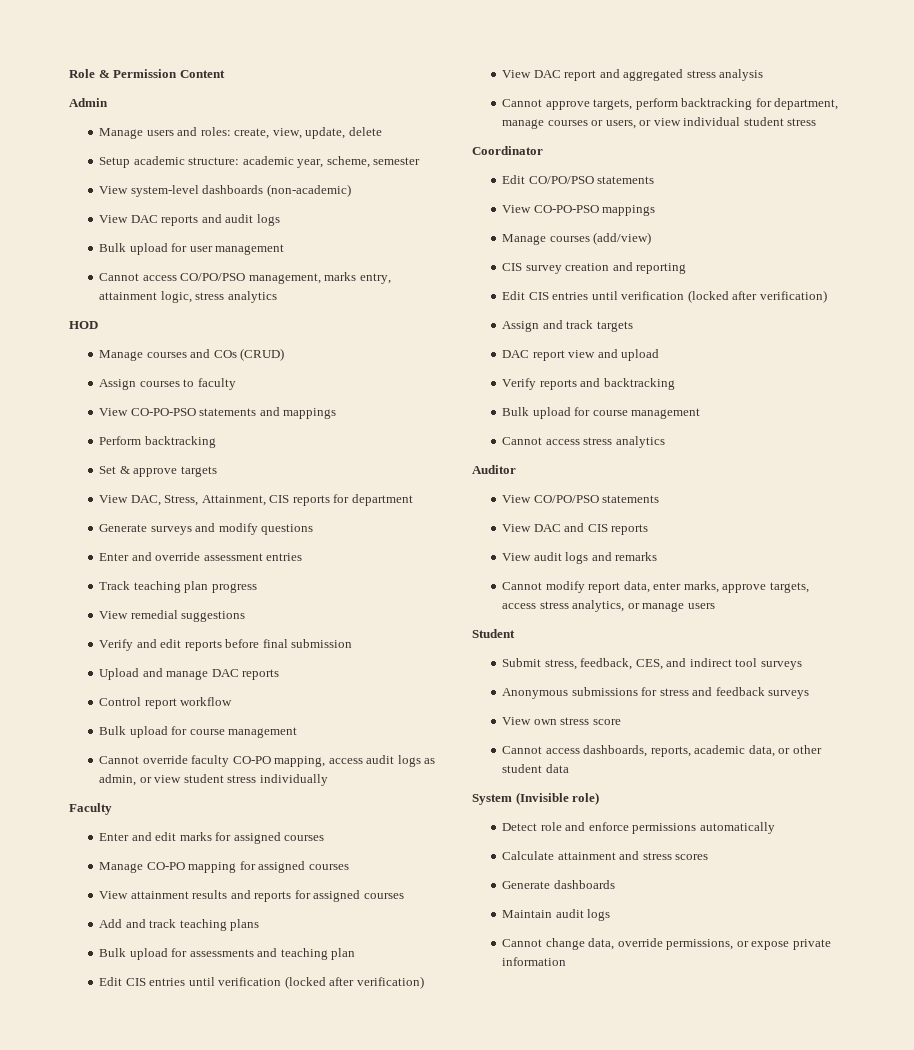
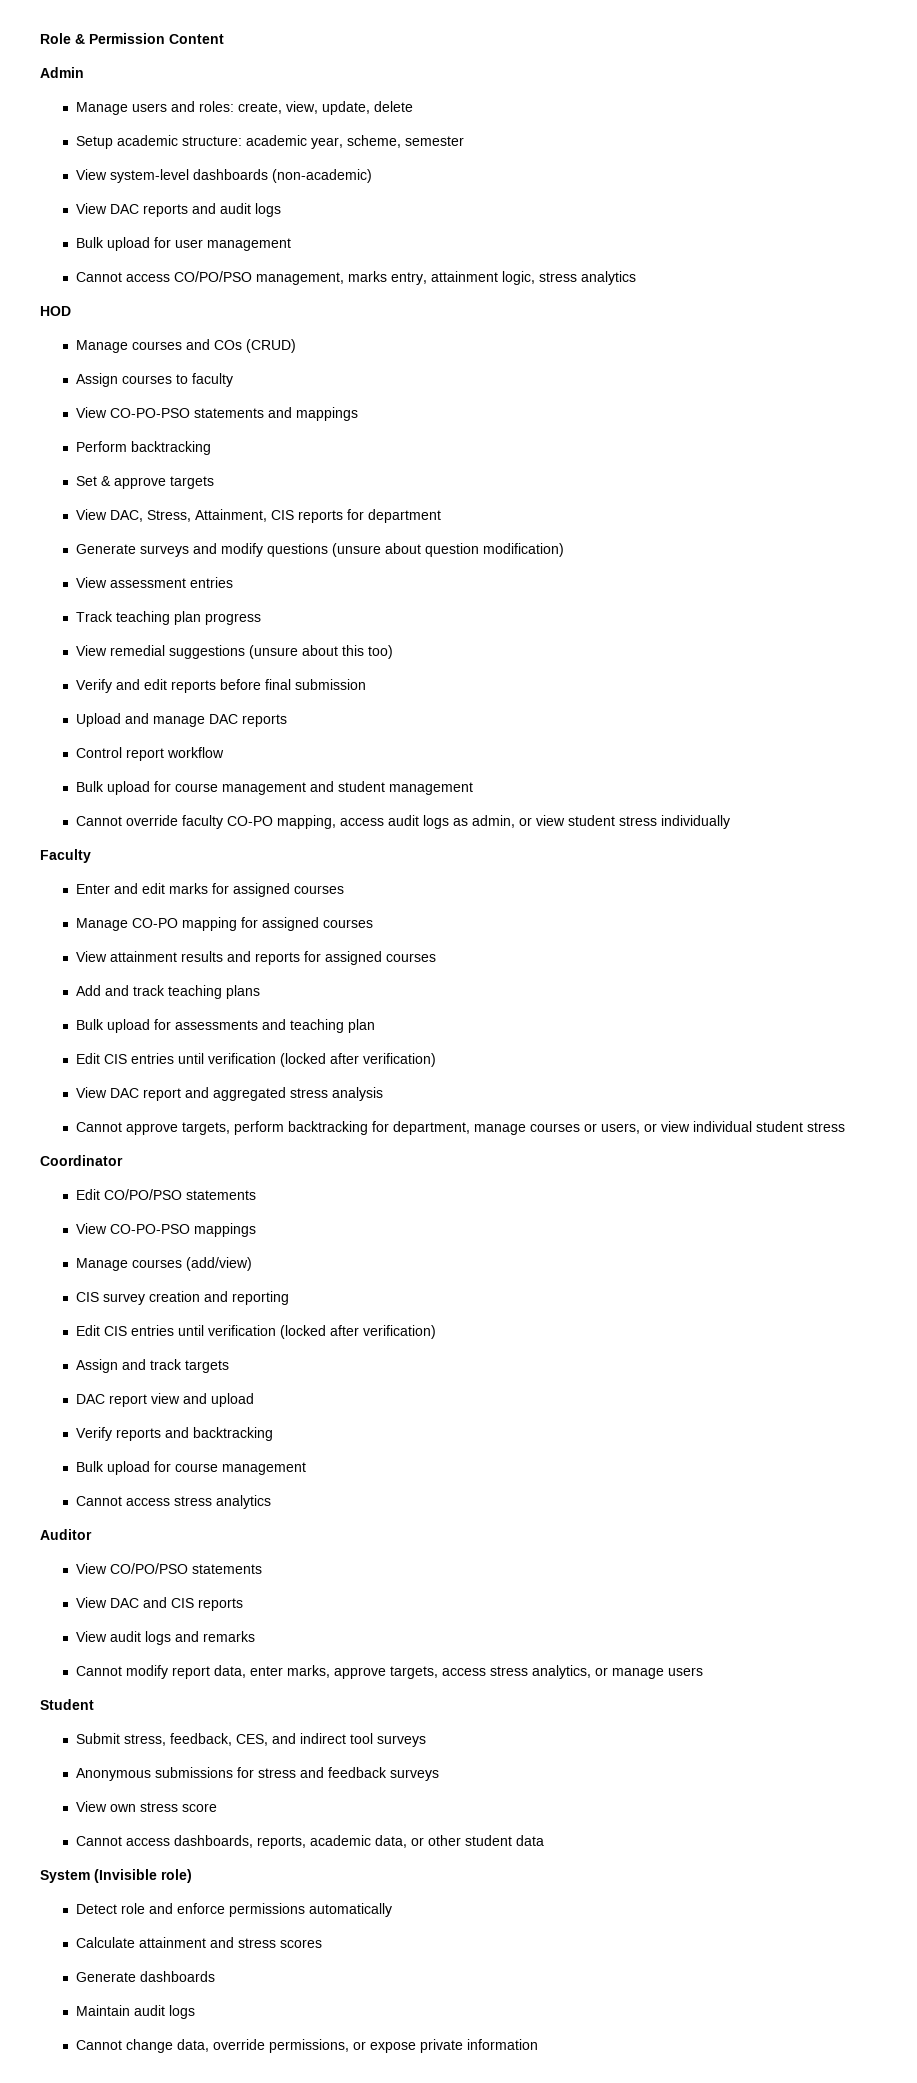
[99,552,201,561] // Enter and override -> [331,543,564,557] [75,577,107,588] (unsure about question modification) // View
(246, 616) none -> [248,645,393,659] (unsure about this too)
(298, 732) none -> [309,781,473,795] and student management

